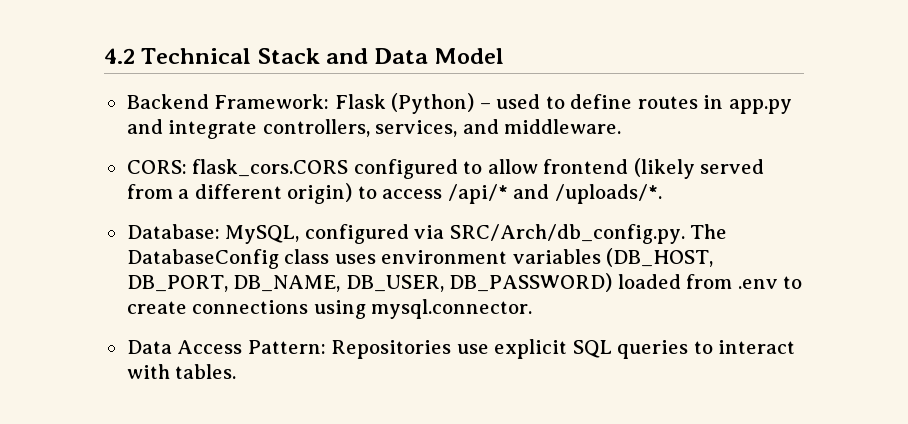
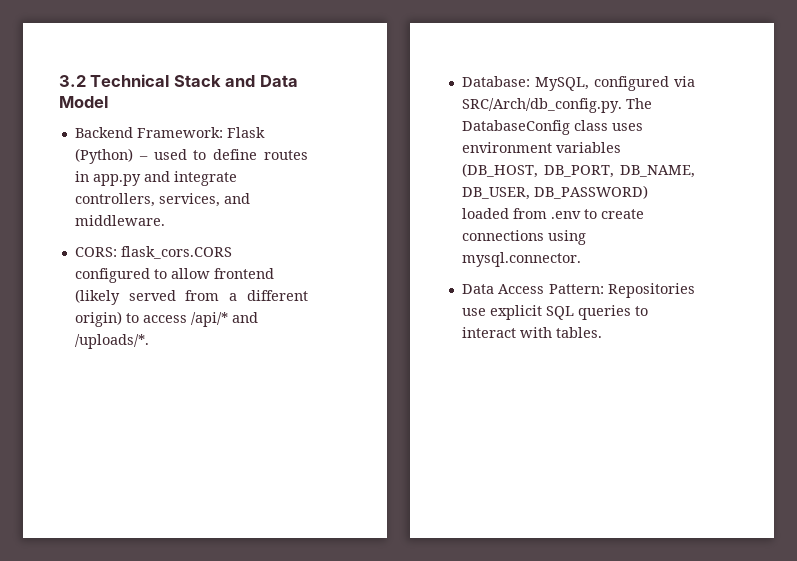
[104,48,135,64] 4.2 -> [59,75,86,87] 3.2

